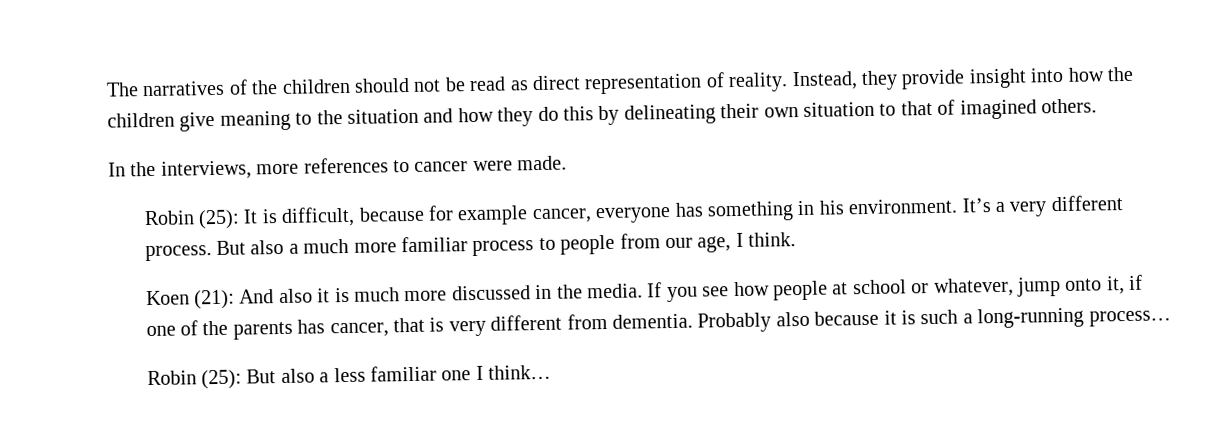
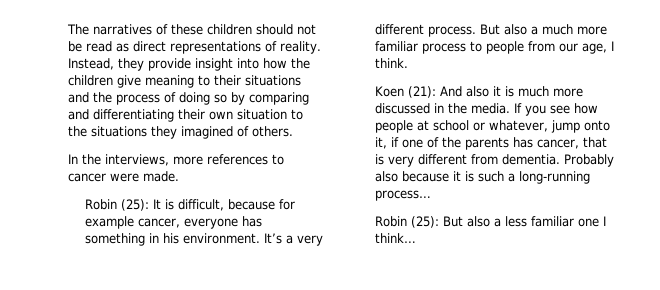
[251,80,279,95] the -> [171,24,203,35] these
[584,73,703,95] representation -> [170,41,261,54] representations
[316,99,1037,127] the situation and how they do this by delineating their own situation to that of imagined -> [214,75,301,86] [68,92,309,105] [68,109,303,122] [68,126,249,139] their situations and the process of doing so by comparing and differentiating their own situation to the situations they imagined of

